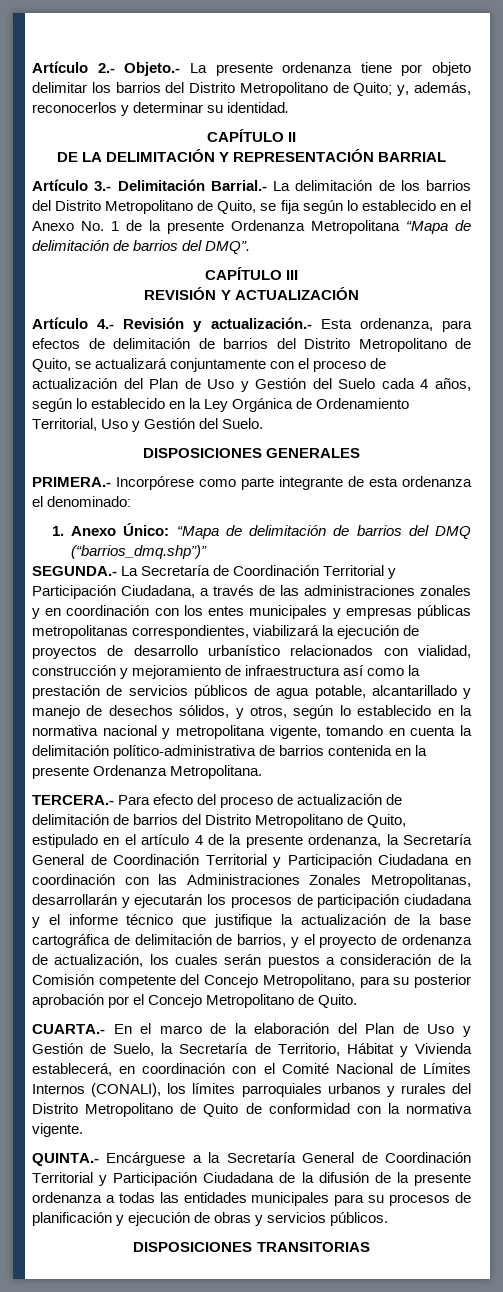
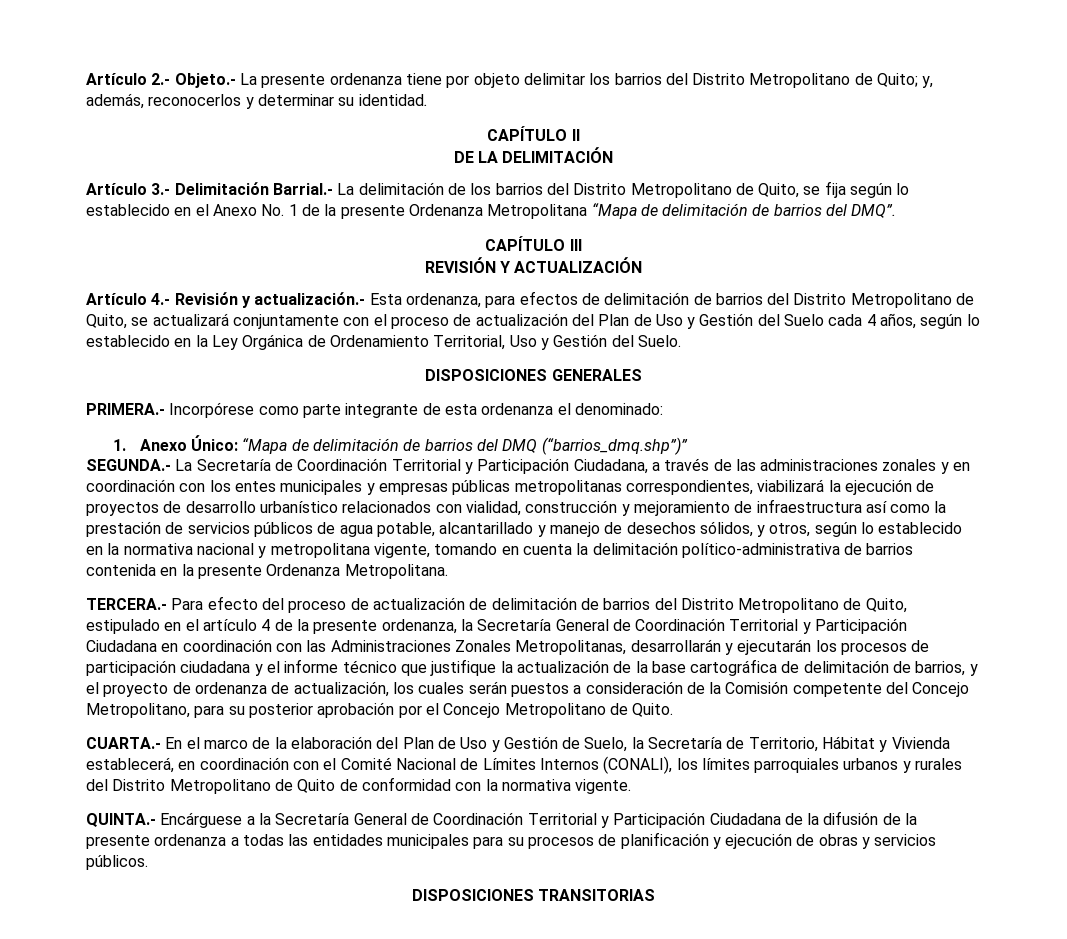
[219,149,447,162] Y REPRESENTACIÓN BARRIAL -> (614, 155) none

